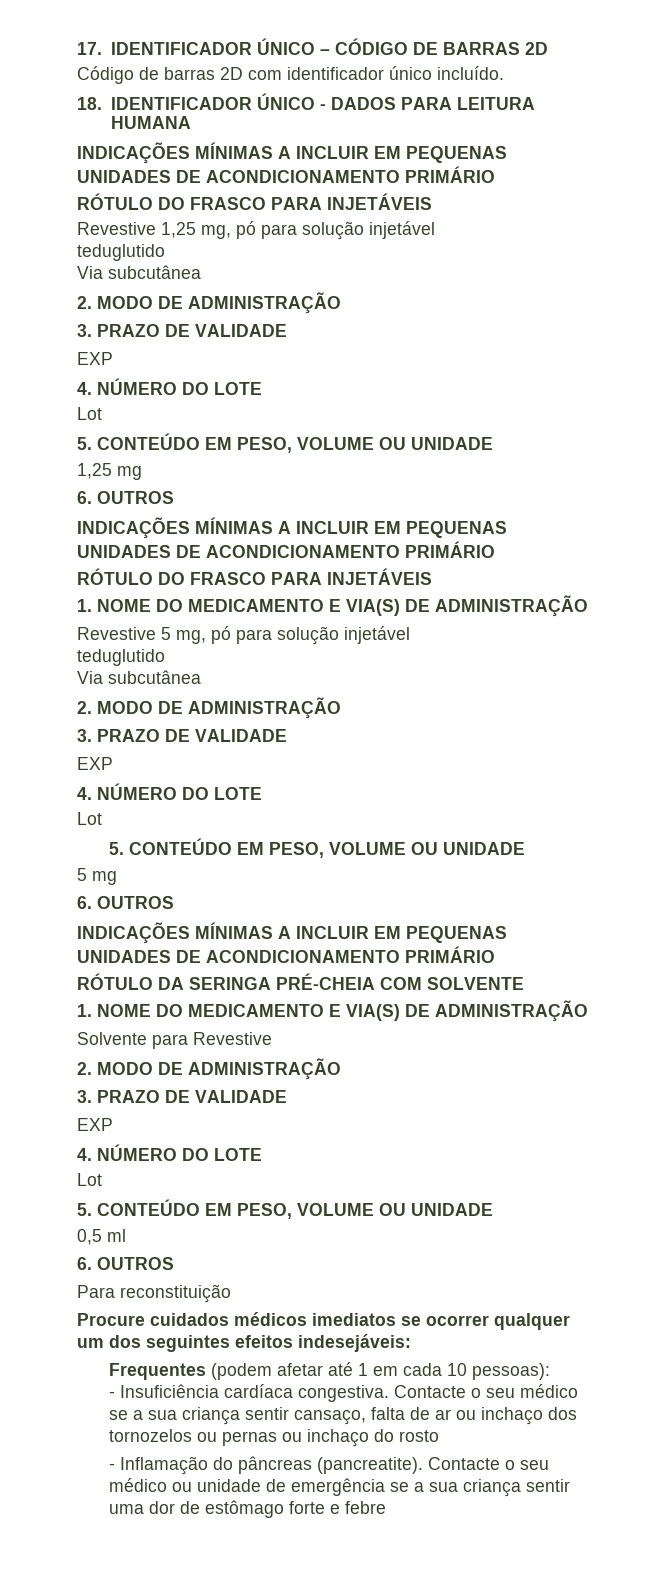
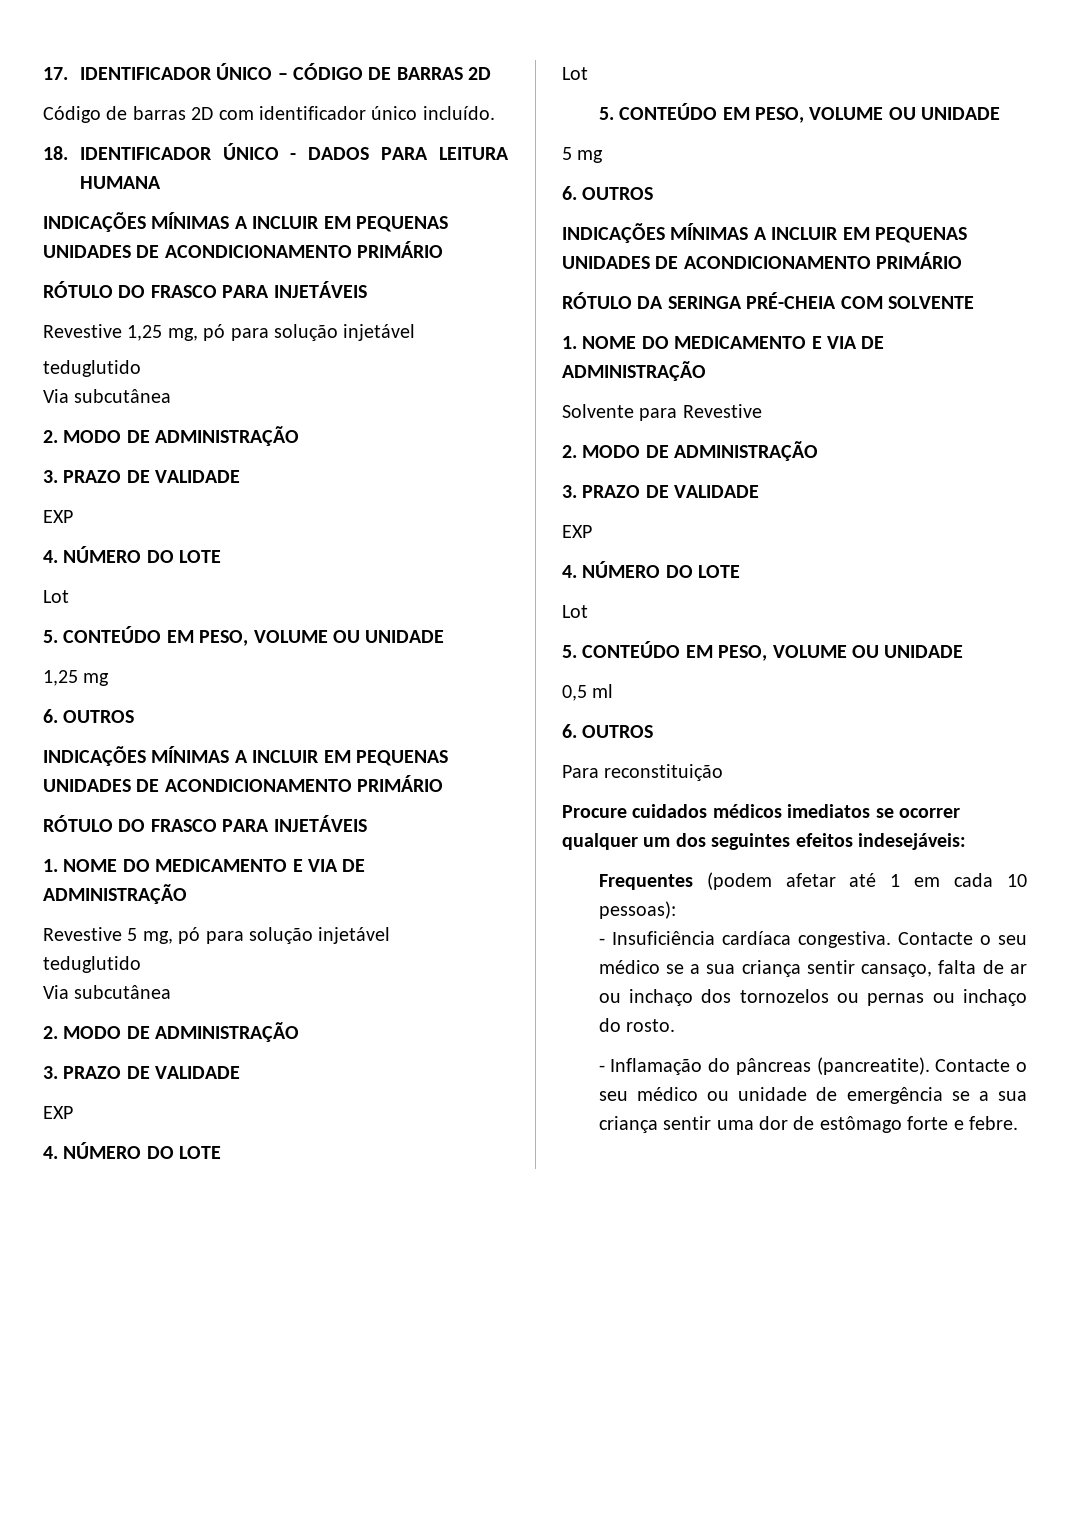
[346,599,400,616] VIA(S) -> [308,859,338,872] VIA
[346,1004,400,1021] VIA(S) -> [827,336,857,349] VIA
[399,1430,440,1442] rosto -> [626,1019,676,1032] rosto.
[345,1501,387,1514] febre -> [968,1116,1018,1130] febre.

